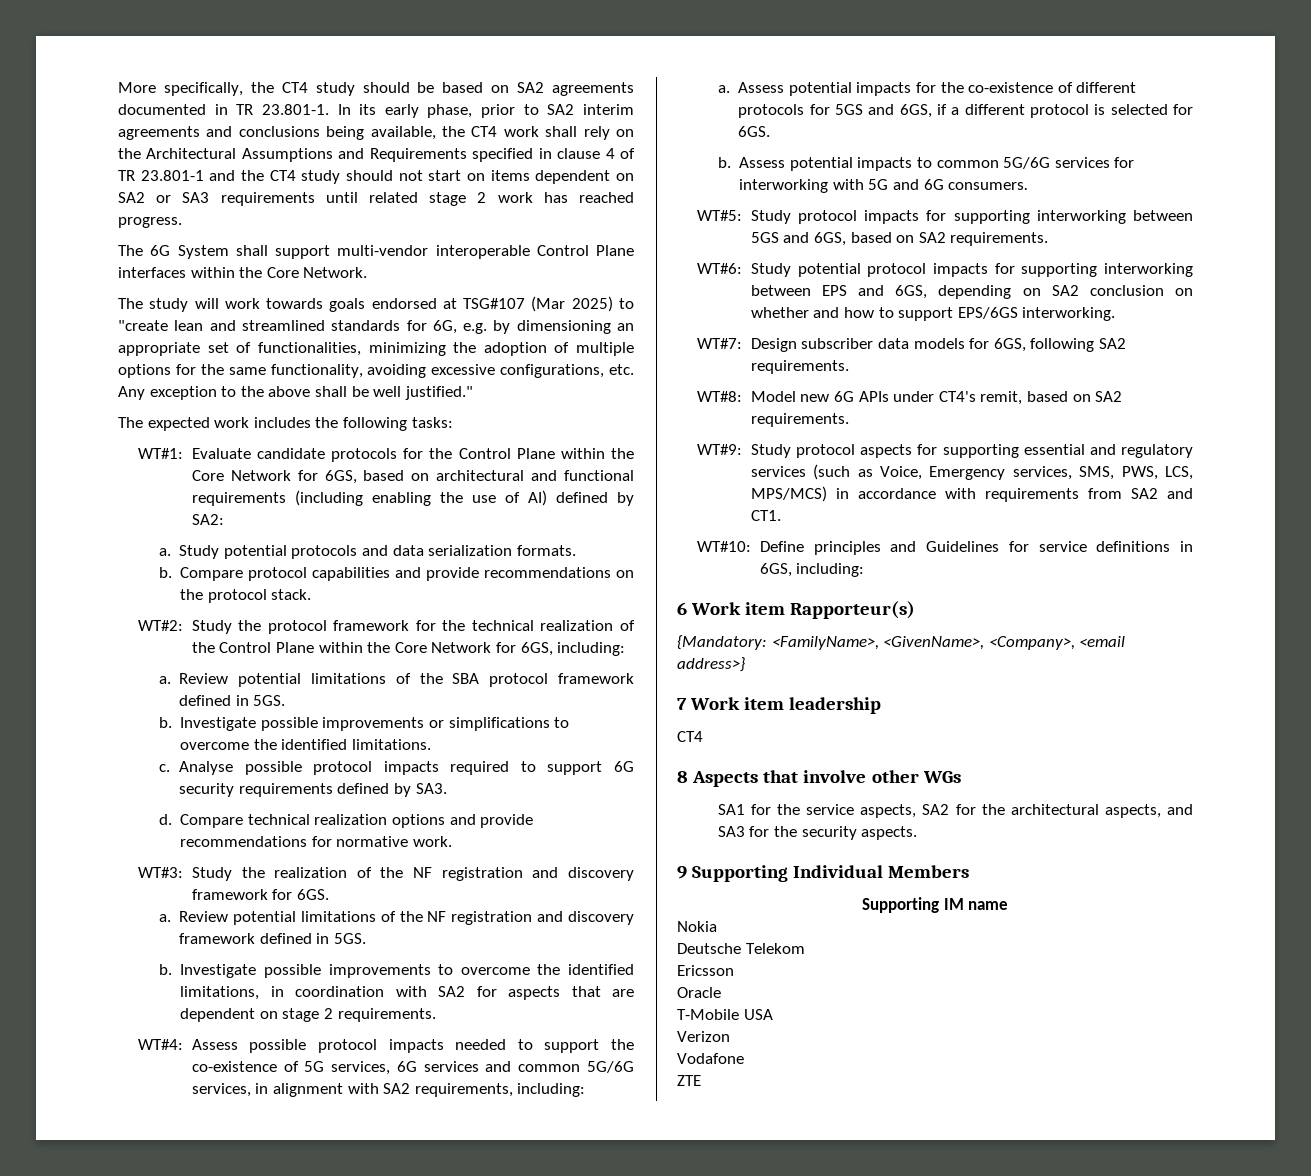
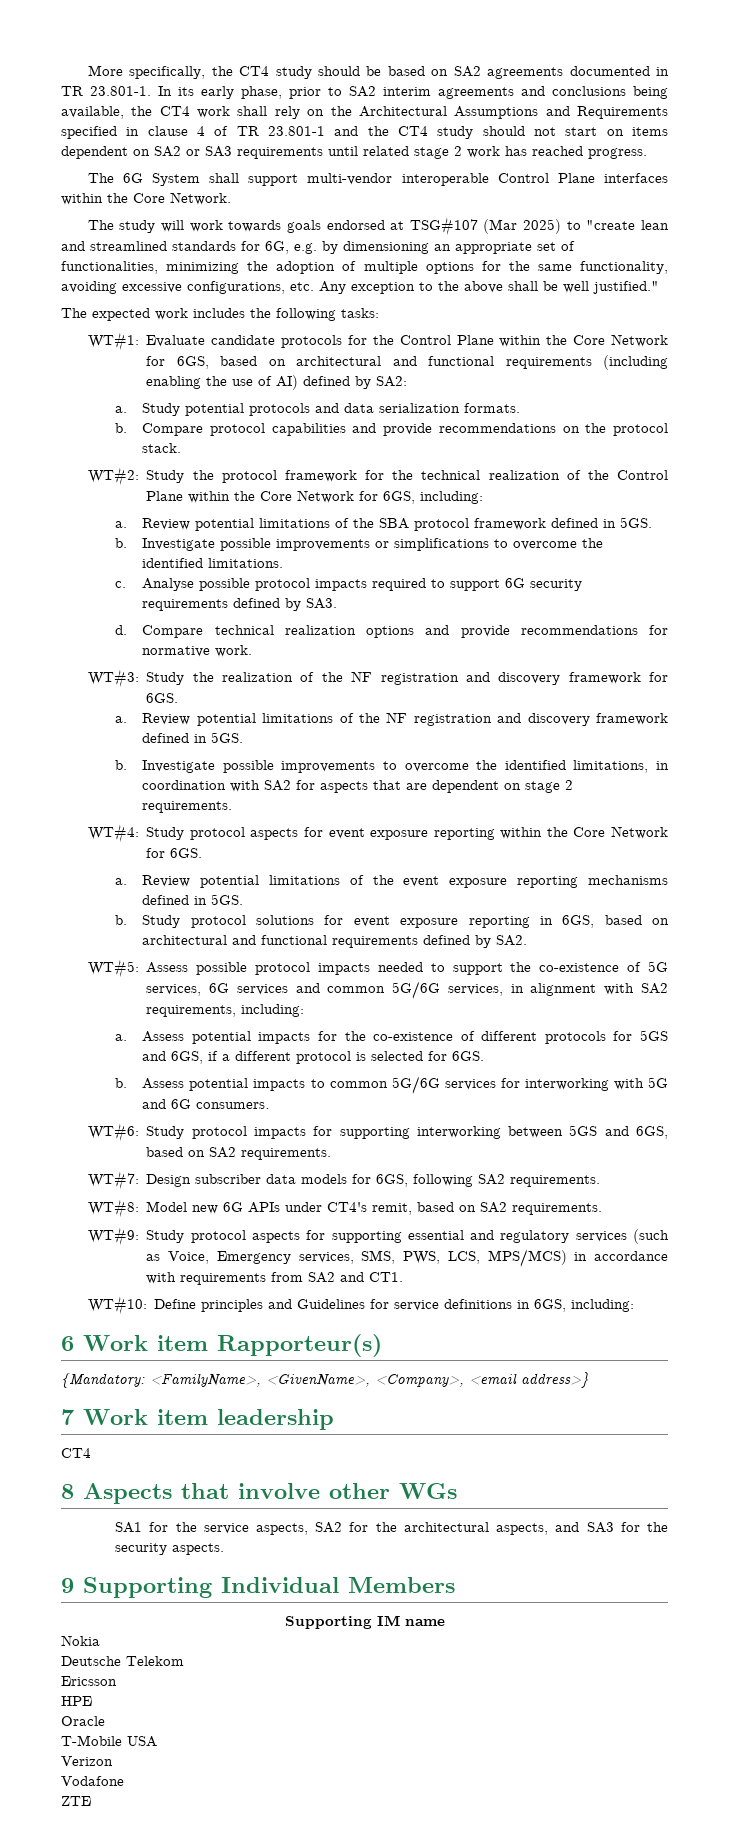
(184, 1044) none -> [146,826,668,840] [146,848,203,858] [115,875,668,888] [142,894,244,905] [115,915,669,928] [142,935,528,948] [88,959,140,978] Study protocol aspects for event exposure reporting within the Core Network for 6GS. // a. Review potential limitations of the event exposure reporting mechanisms defined in 5GS. // b. Study protocol solutions for event exposure reporting in 6GS, based on architectural and functional requirements defined by SA2. // WT#5:
[697,210,743,221] WT#5: -> [88,1123,140,1142] WT#6:
[697,263,1193,277] [750,285,1193,299] [750,307,1116,321] // WT#6: Study potential protocol impacts for supporting interworking between EPS and 6GS, depending on SA2 conclusion on whether and how to support EPS/6GS interworking. -> (332, 1154) none
(734, 970) none -> [61,1696,92,1706] // HPE

